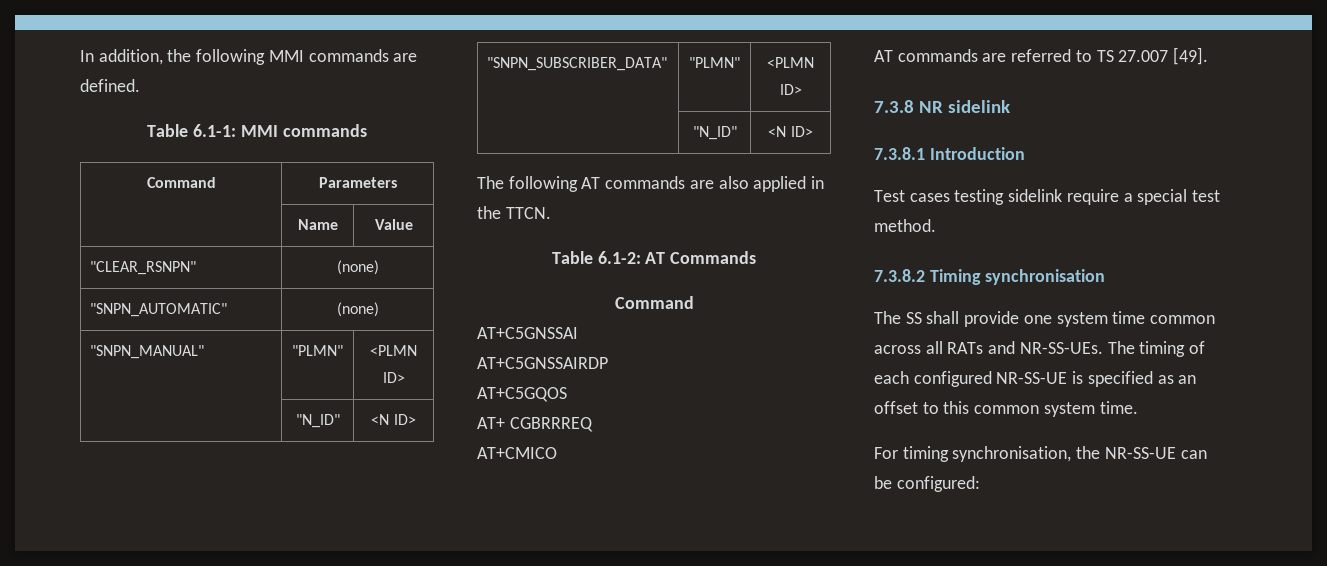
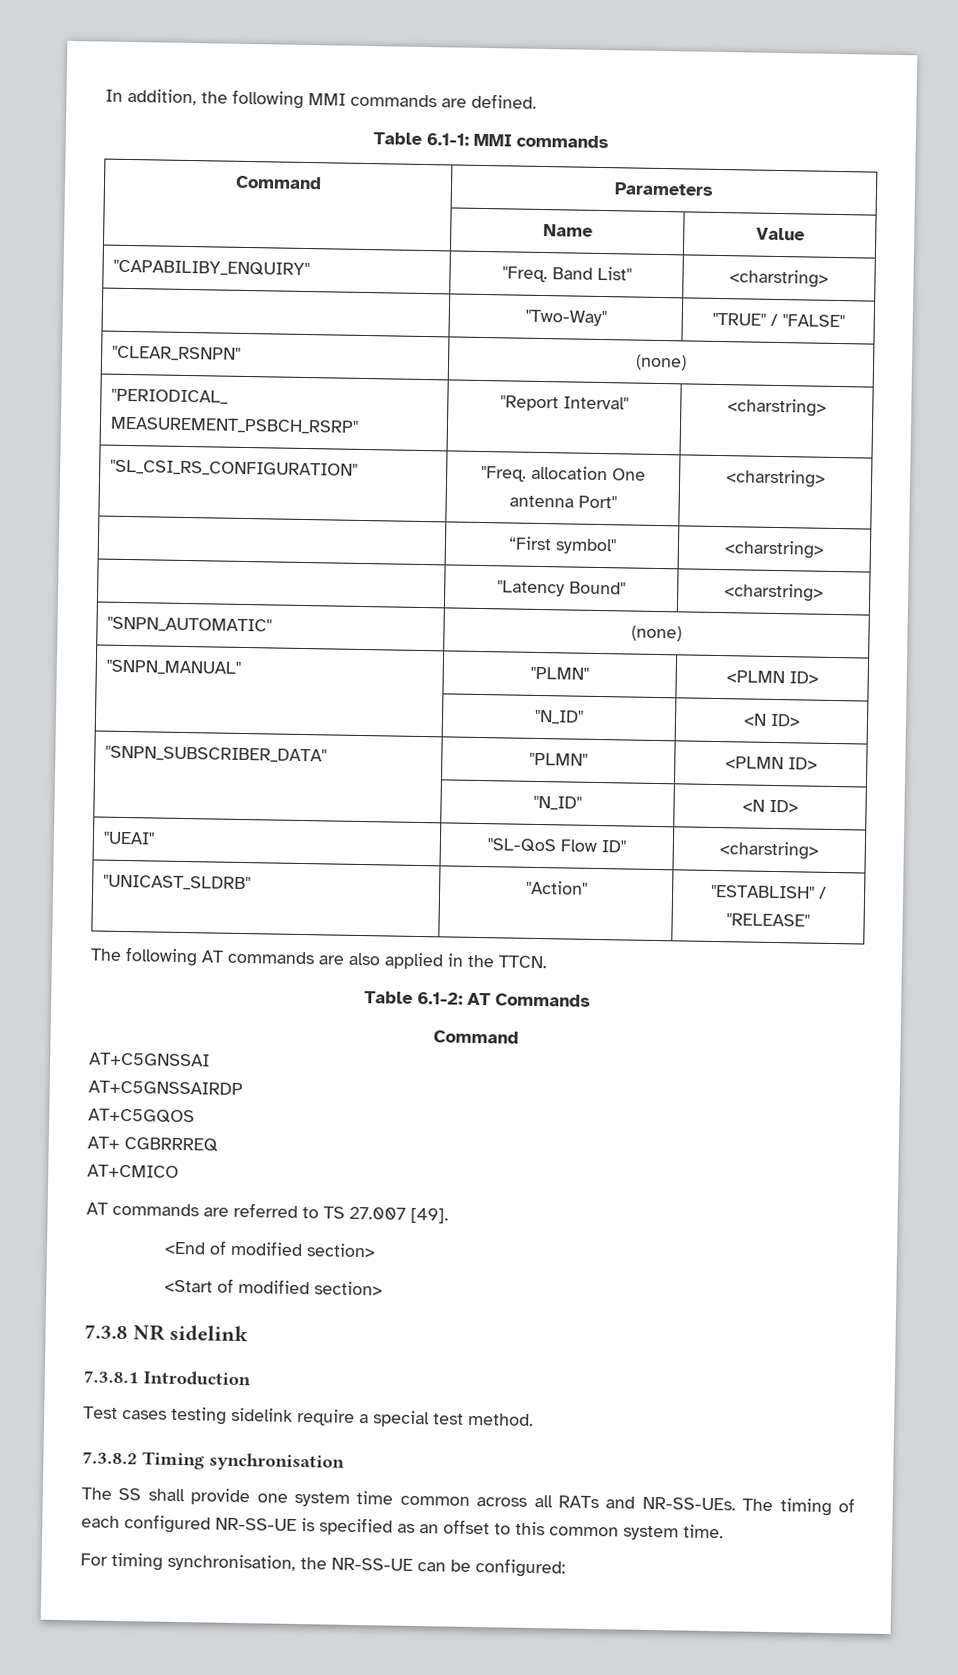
[90,261,197,275] [336,260,379,275] "CLEAR_RSNPN" | (none) -> [113,259,311,278] [501,266,632,283] [729,269,829,288] [524,309,607,327] [711,312,845,328] [112,345,242,362] [635,354,687,371] [111,388,229,405] [110,416,360,435] [500,395,629,412] [727,398,827,417] [110,459,359,478] [481,465,646,482] [508,495,617,509] [725,469,826,488] [507,536,617,555] [724,540,825,559] [497,580,626,597] [724,583,824,602] "CAPABILIBY_ENQUIRY" | "Freq. Band List" | <charstring> // | "Two-Way" | "TRUE" / "FALSE" // "CLEAR_RSNPN" | (none) // "PERIODICAL_ MEASUREMENT_PSBCH_RSRP" | "Report Interval" | <charstring> // "SL_CSI_RS_CONFIGURATION" | "Freq. allocation One antenna Port" | <charstring> // | “First symbol" | <charstring> // | "Latency Bound" | <charstring>
(813, 131) none -> [103,831,156,845] [487,838,626,853] [719,841,819,860] [103,874,252,892] [525,880,588,895] [711,884,827,899] [726,913,810,927] // "UEAI" | "SL-QoS Flow ID" | <charstring> // "UNICAST_SLDRB" | "Action" | "ESTABLISH" / "RELEASE"
(1209, 56) none -> [164,1240,377,1258] [164,1278,384,1296] // <End of modified section> // <Start of modified section>

